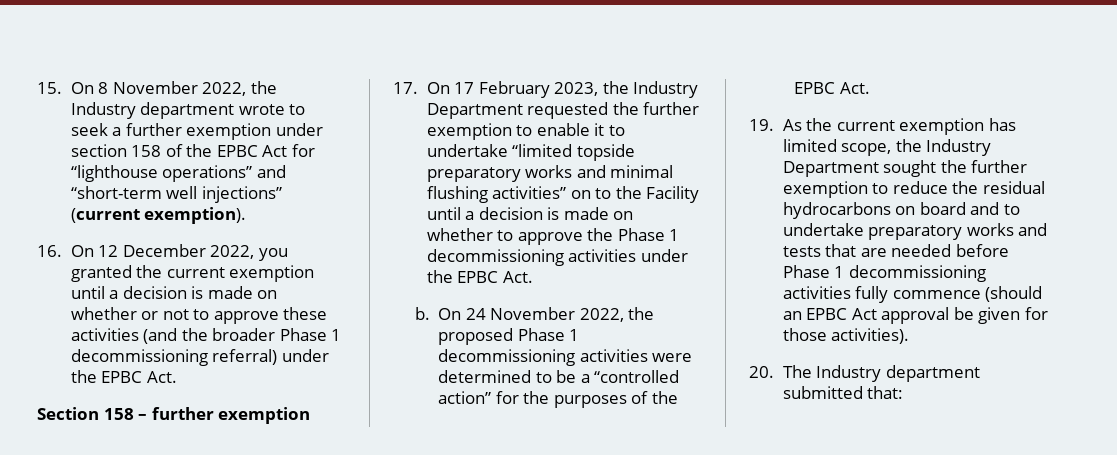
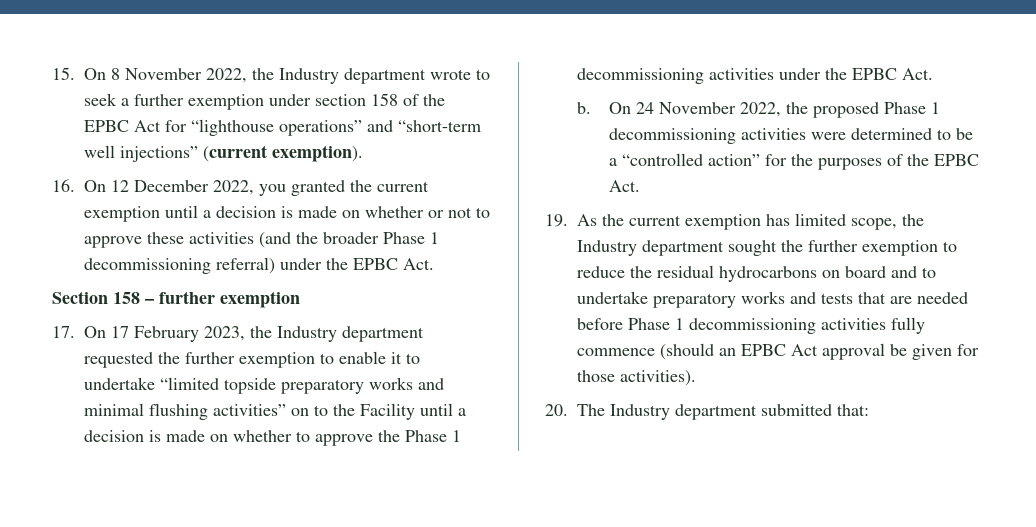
[426,103,523,119] Department -> [342,326,425,342] department
[782,161,879,177] Department -> [642,240,725,256] department

